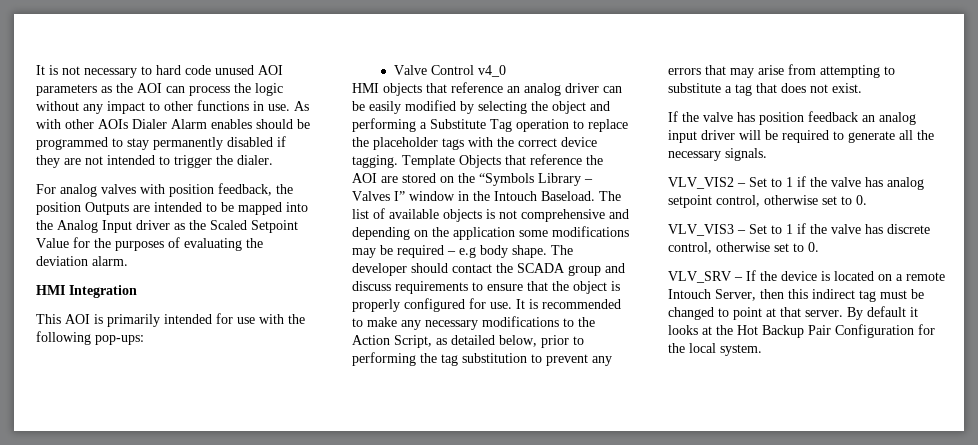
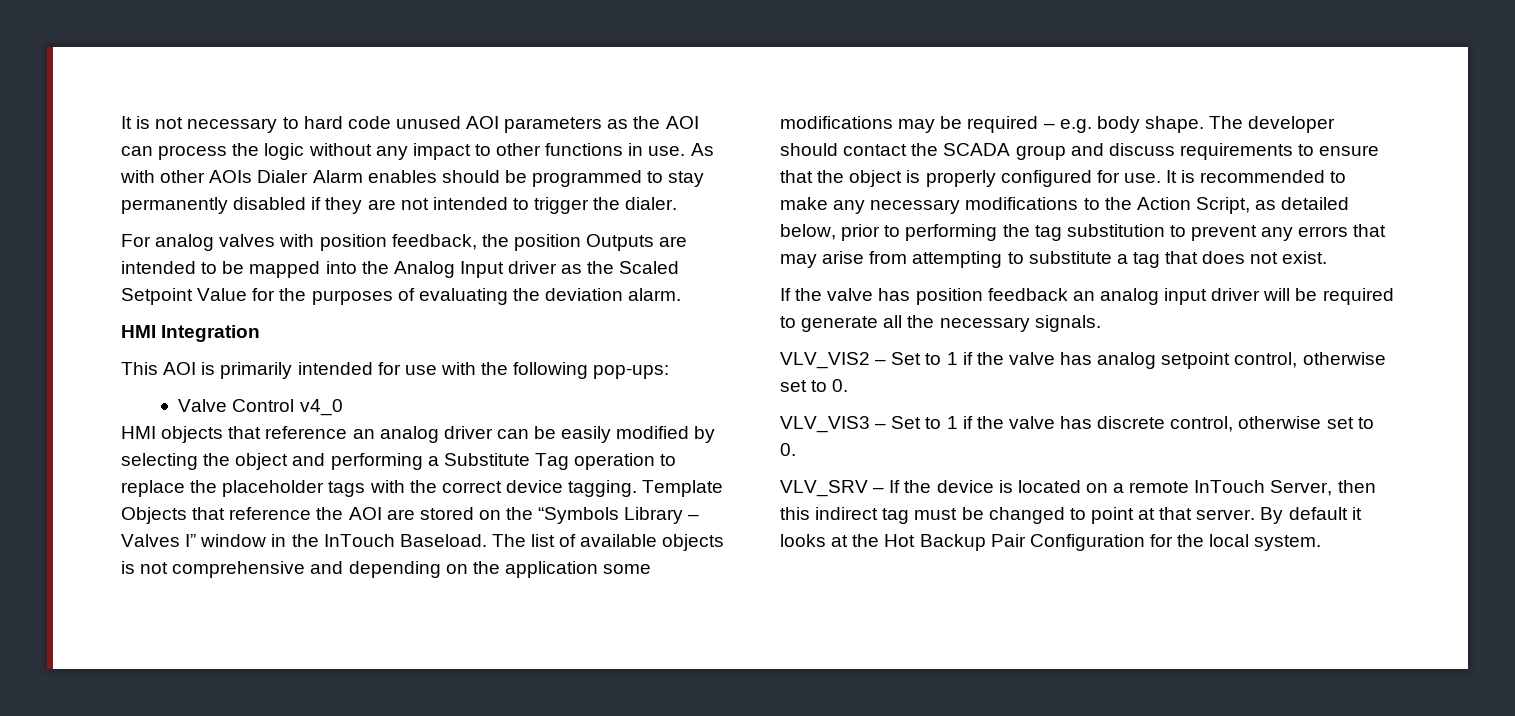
[494,191,537,201] Intouch -> [323,534,395,547] InTouch
[459,247,476,258] e.g -> [1059,119,1092,133] e.g.
[668,289,711,299] Intouch -> [1194,480,1266,493] InTouch

